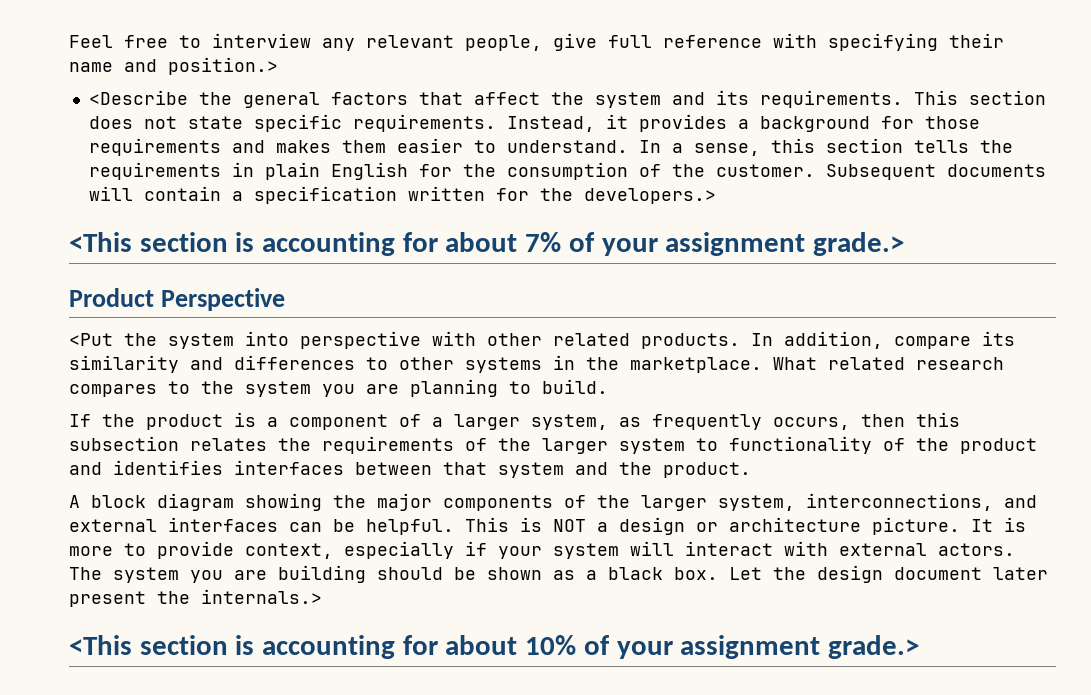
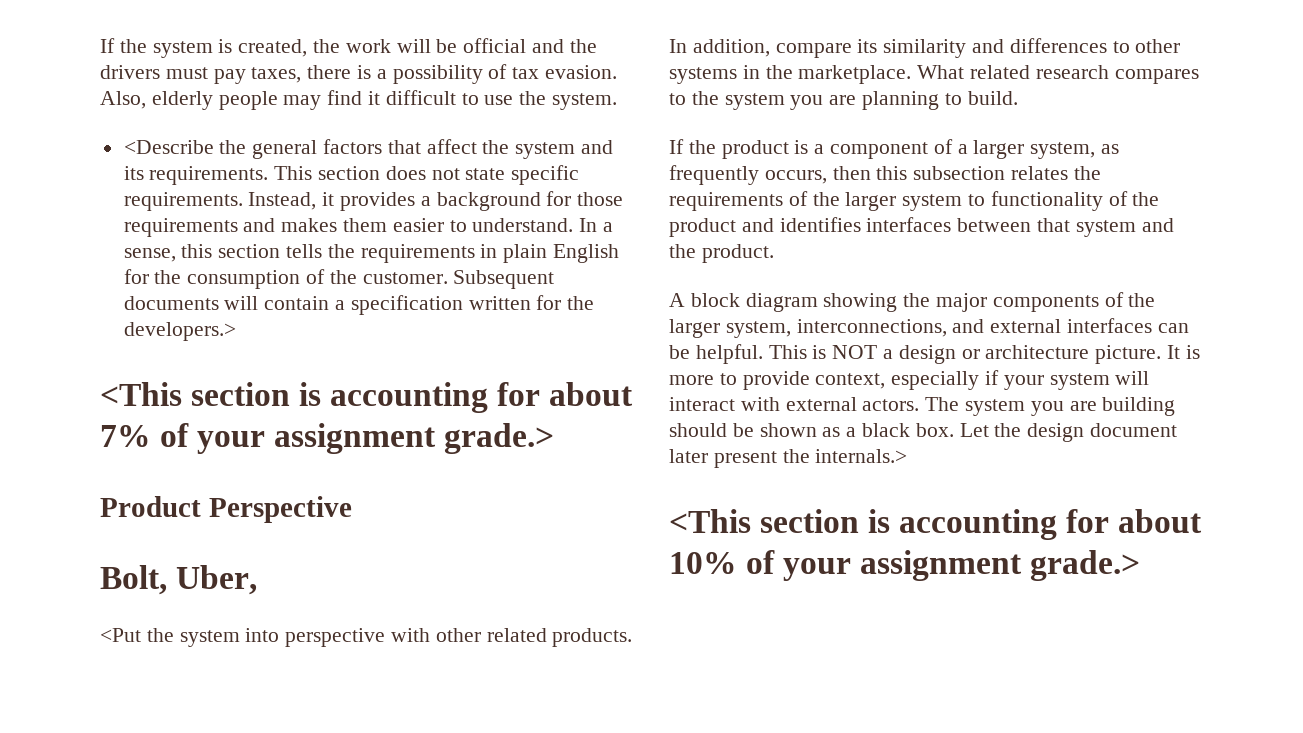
[69,33,1004,51] [69,57,278,75] Feel free to interview any relevant people, give full reference with specifying their name and position.> -> [100,38,597,58] [100,64,618,84] [100,90,618,110] If the system is created, the work will be official and the drivers must pay taxes, there is a possibility of tax evasion. Also, elderly people may find it difficult to use the system.
(285, 299) none -> [100,565,258,595] // Bolt, Uber,

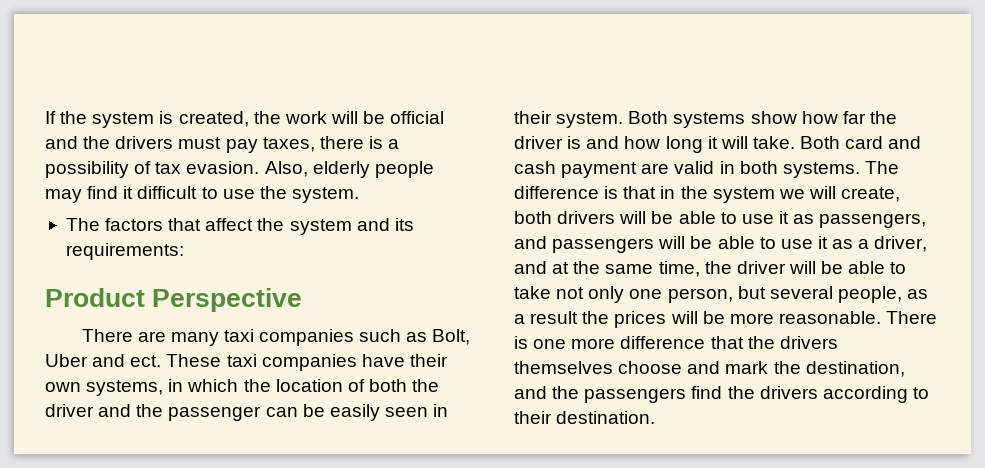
[123,140,318,159] <Describe the general -> [65,218,100,231] The
[149,165,580,185] [123,191,624,211] [123,218,614,237] [123,244,620,263] [123,269,555,289] [123,295,595,315] [123,322,236,341] [100,382,634,413] [100,423,555,454] [100,496,352,523] [100,565,258,595] [100,628,633,647] [669,38,1181,58] [669,65,1199,84] [669,91,1018,110] [669,139,1120,159] [669,165,1101,185] [669,191,1160,211] [669,217,1174,237] [669,244,774,263] [669,292,1156,312] [669,318,1189,338] [669,344,1200,364] [669,370,1150,390] [669,397,1176,416] [669,423,1178,442] [669,449,908,468] [669,509,1203,540] [669,550,1141,581] requirements. This section does not state specific requirements. Instead, it provides a background for those requirements and makes them easier to understand. In a sense, this section tells the requirements in plain English for the consumption of the customer. Subsequent documents will contain a specification written for the developers.> // <This section is accounting for about 7% of your assignment grade.> // Product Perspective // Bolt, Uber, // <Put the system into perspective with other related products. In addition, compare its similarity and differences to other systems in the marketplace. What related research compares to the system you are planning to build. // If the product is a component of a larger system, as frequently occurs, then this subsection relates the requirements of the larger system to functionality of the product and identifies interfaces between that system and the product. // A block diagram showing the major components of the larger system, interconnections, and external interfaces can be helpful. This is NOT a design or architecture picture. It is more to provide context, especially if your system will interact with external actors. The system you are building should be shown as a black box. Let the design document later present the internals.> // <This section is accounting for about 10% of your assignment grade.> -> [65,243,184,260] [45,288,303,312] [81,329,471,346] [45,354,448,371] [45,379,440,396] [45,404,449,421] [514,111,897,128] [514,136,922,153] [514,161,899,178] [514,186,901,203] [514,211,927,228] [514,236,928,253] [514,261,907,277] [514,286,929,303] [514,311,938,328] [514,336,838,349] [514,361,905,377] [514,386,929,403] [514,411,656,424] requirements: // Product Perspective // There are many taxi companies such as Bolt, Uber and ect. These taxi companies have their own systems, in which the location of both the driver and the passenger can be easily seen in their system. Both systems show how far the driver is and how long it will take. Both card and cash payment are valid in both systems. The difference is that in the system we will create, both drivers will be able to use it as passengers, and passengers will be able to use it as a driver, and at the same time, the driver will be able to take not only one person, but several people, as a result the prices will be more reasonable. There is one more difference that the drivers themselves choose and mark the destination, and the passengers find the drivers according to their destination.

